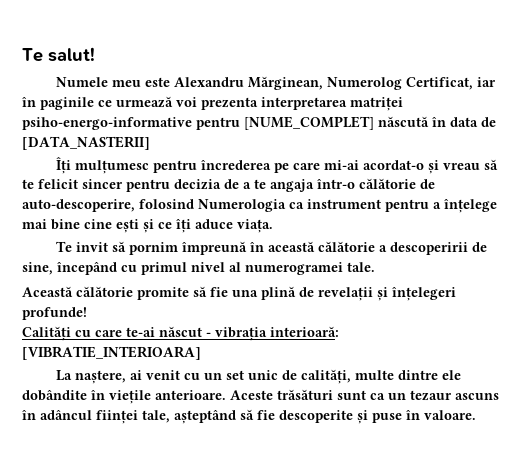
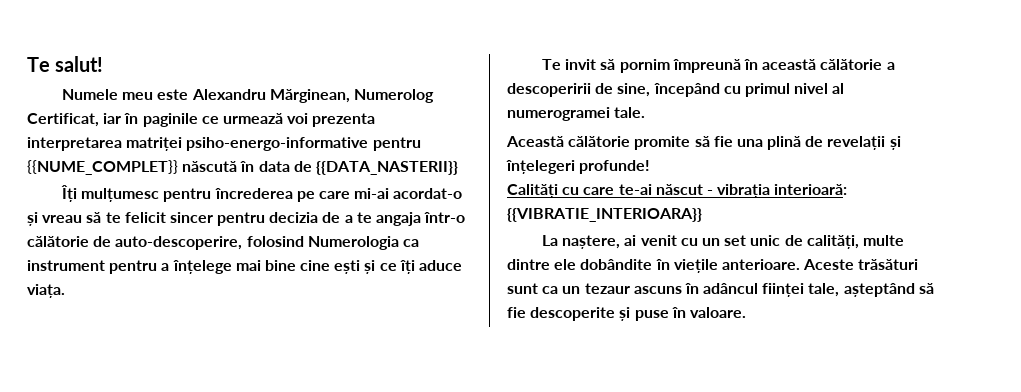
[244,116,374,130] [NUME_COMPLET] -> [27,160,178,175] {{NUME_COMPLET}}
[22,136,150,150] [DATA_NASTERII] -> [315,161,458,175] {{DATA_NASTERII}}
[22,346,201,360] [VIBRATIE_INTERIOARA] -> [507,208,702,222] {{VIBRATIE_INTERIOARA}}

